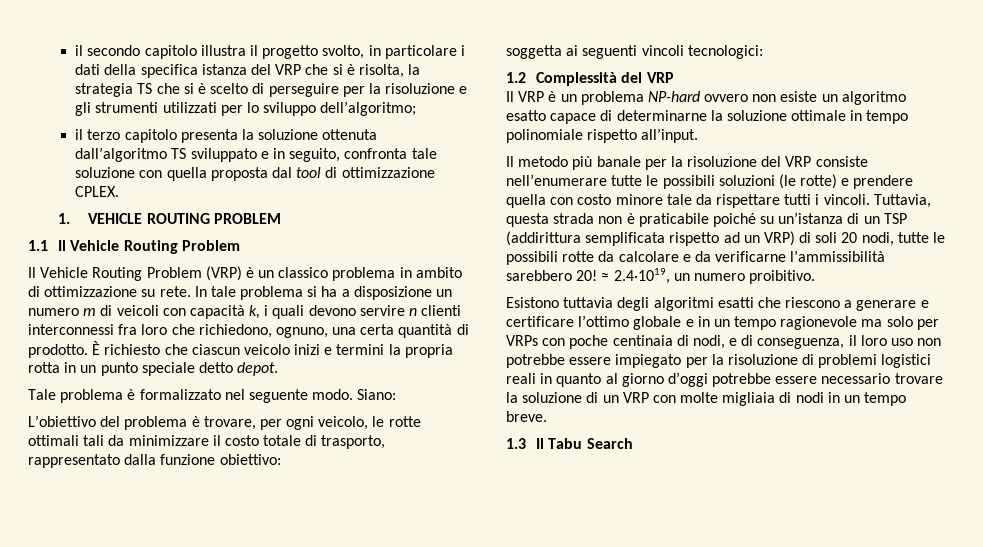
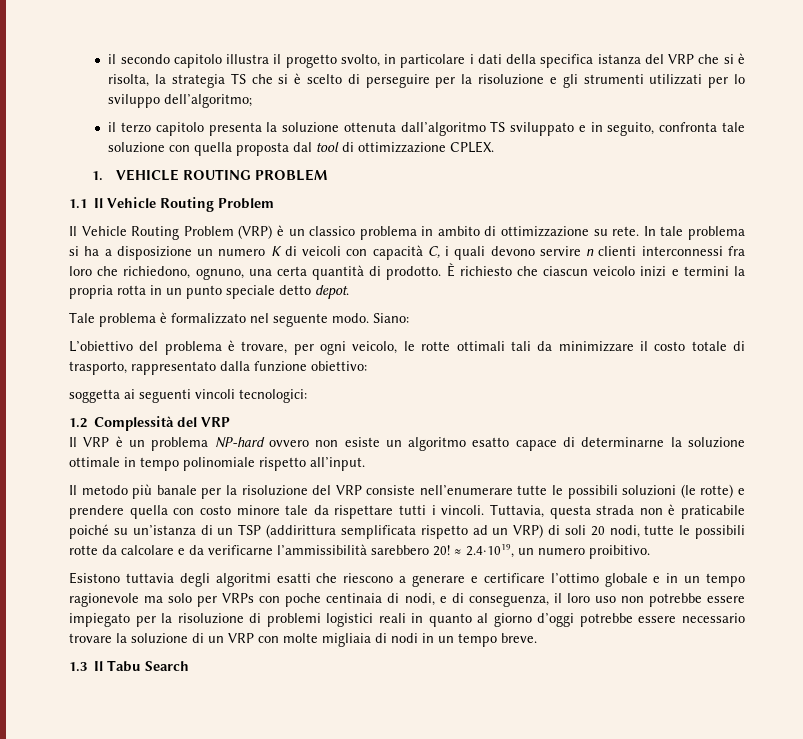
[83,308,97,316] m -> [270,246,282,256] K
[249,305,261,319] k, -> [427,246,440,258] C,

